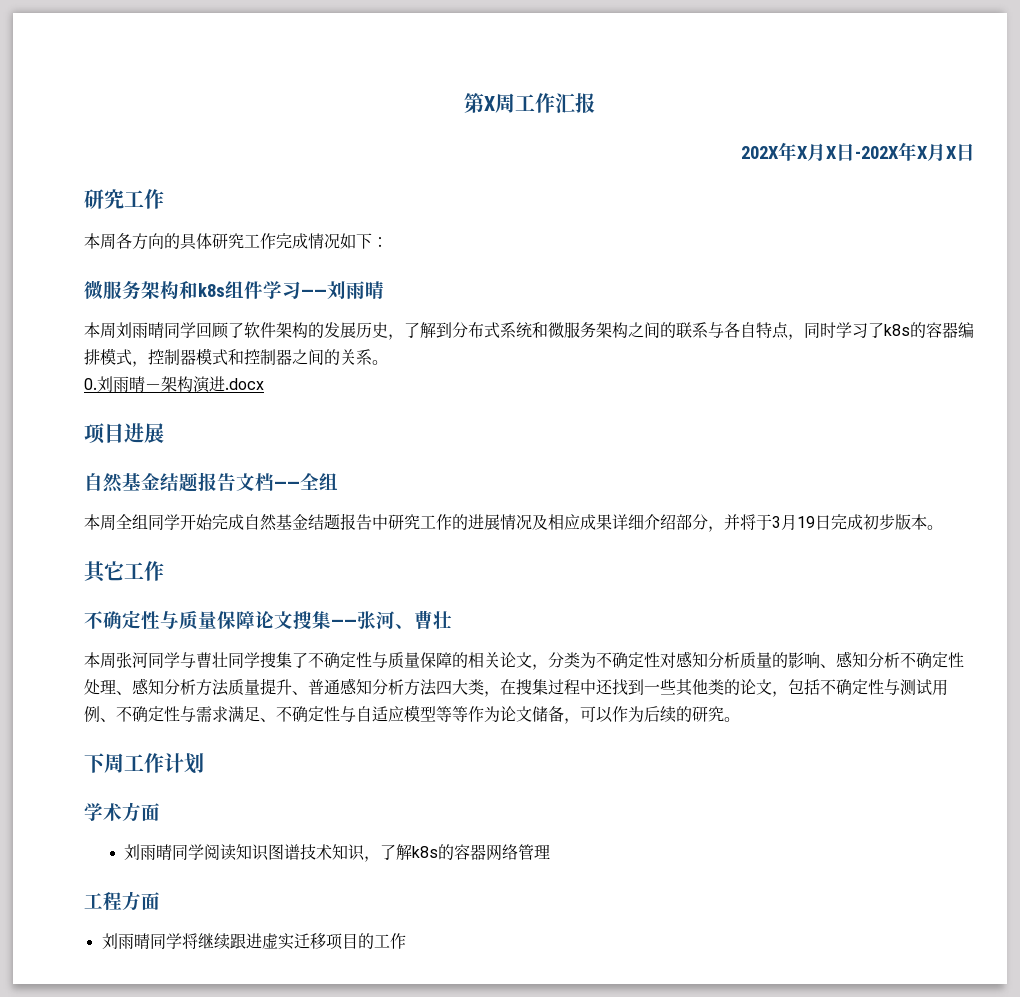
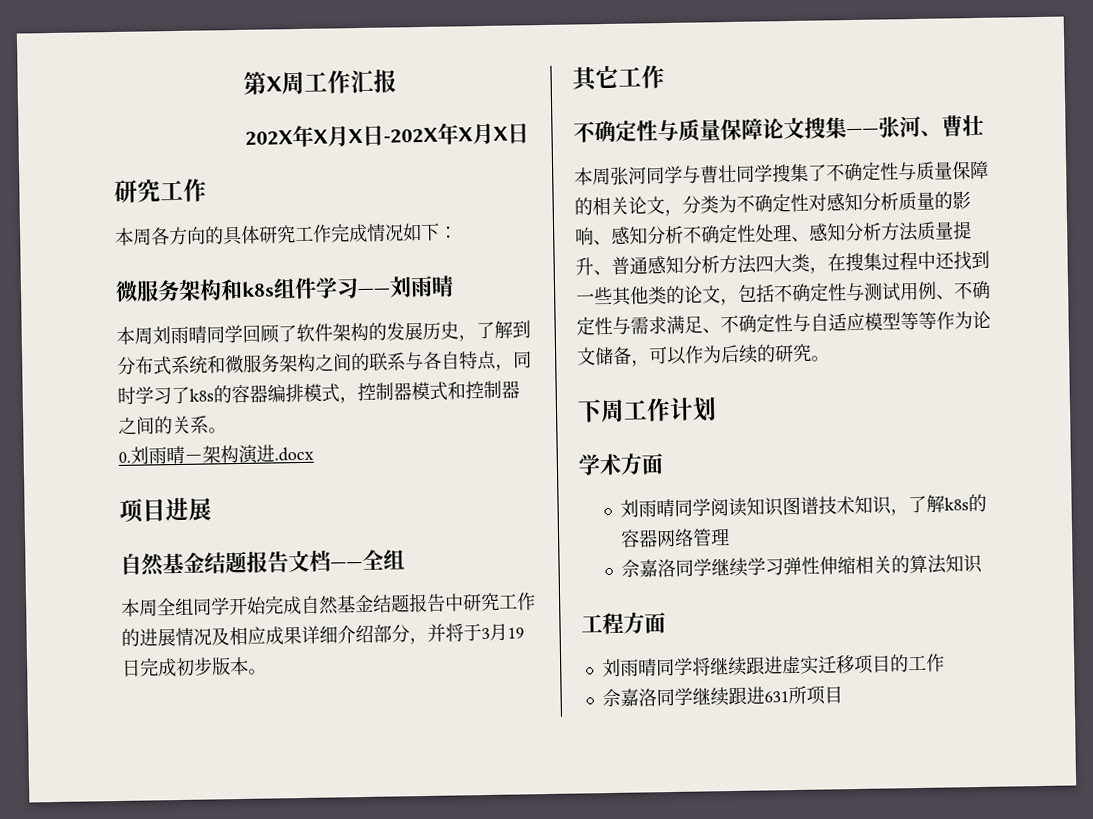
(551, 851) none -> [620,553,983,578] // 佘嘉洛同学继续学习弹性伸缩相关的算法知识
(406, 941) none -> [601,685,843,708] // 佘嘉洛同学继续跟进631所项目

